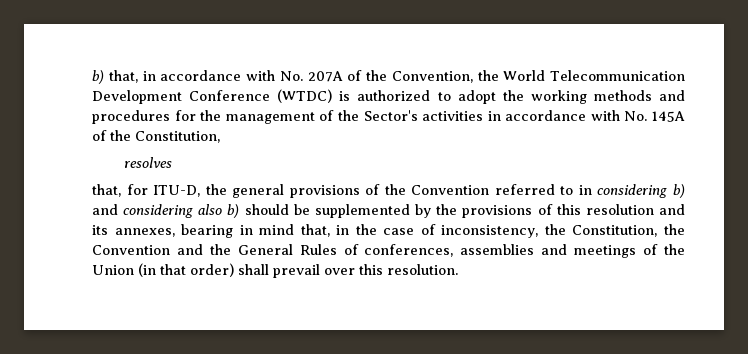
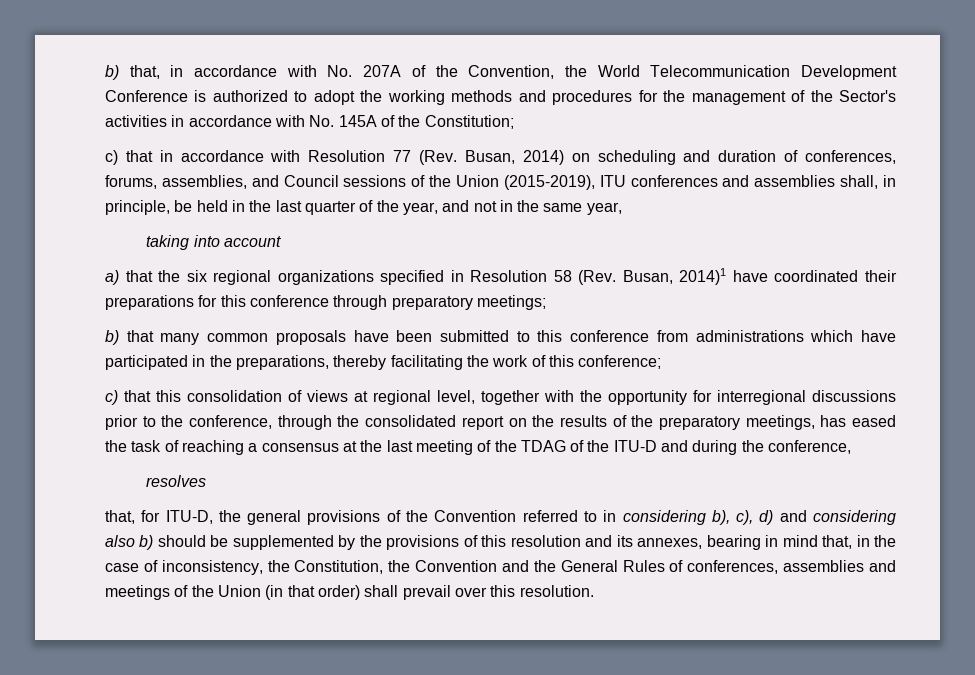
[277,89,333,103] (WTDC) -> (188, 96) none
[135,131,220,143] Constitution, -> [424,115,514,129] [105,150,897,165] [105,175,896,190] [105,200,622,215] [146,235,282,250] [105,268,897,285] [105,295,546,310] [105,330,896,345] [105,355,662,370] [105,390,896,405] [105,415,896,430] [105,440,852,455] Constitution; // c) that in accordance with Resolution 77 (Rev. Busan, 2014) on scheduling and duration of conferences, forums, assemblies, and Council sessions of the Union (2015-2019), ITU conferences and assemblies shall, in principle, be held in the last quarter of the year, and not in the same year, // taking into account // a) that the six regional organizations specified in Resolution 58 (Rev. Busan, 2014)1 have coordinated their preparations for this conference through preparatory meetings; // b) that many common proposals have been submitted to this conference from administrations which have participated in the preparations, thereby facilitating the work of this conference; // c) that this consolidation of views at regional level, together with the opportunity for interregional discussions prior to the conference, through the consolidated report on the results of the preparatory meetings, has eased the task of reaching a consensus at the last meeting of the TDAG of the ITU-D and during the conference,
[673,184,686,198] b) -> [711,510,774,525] b), c), d)

